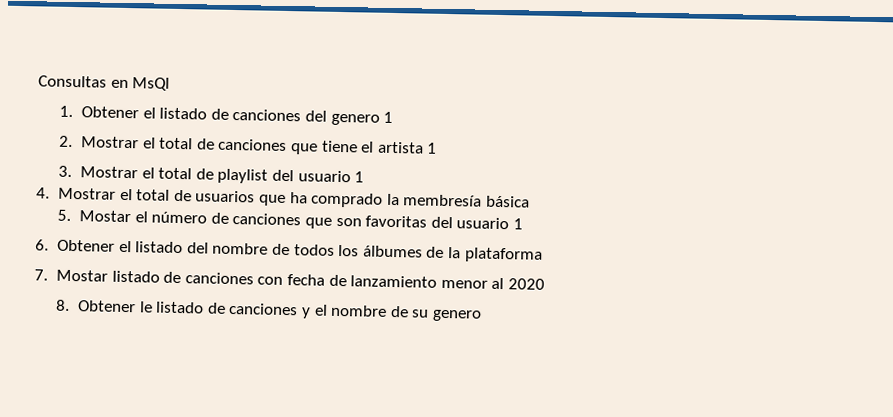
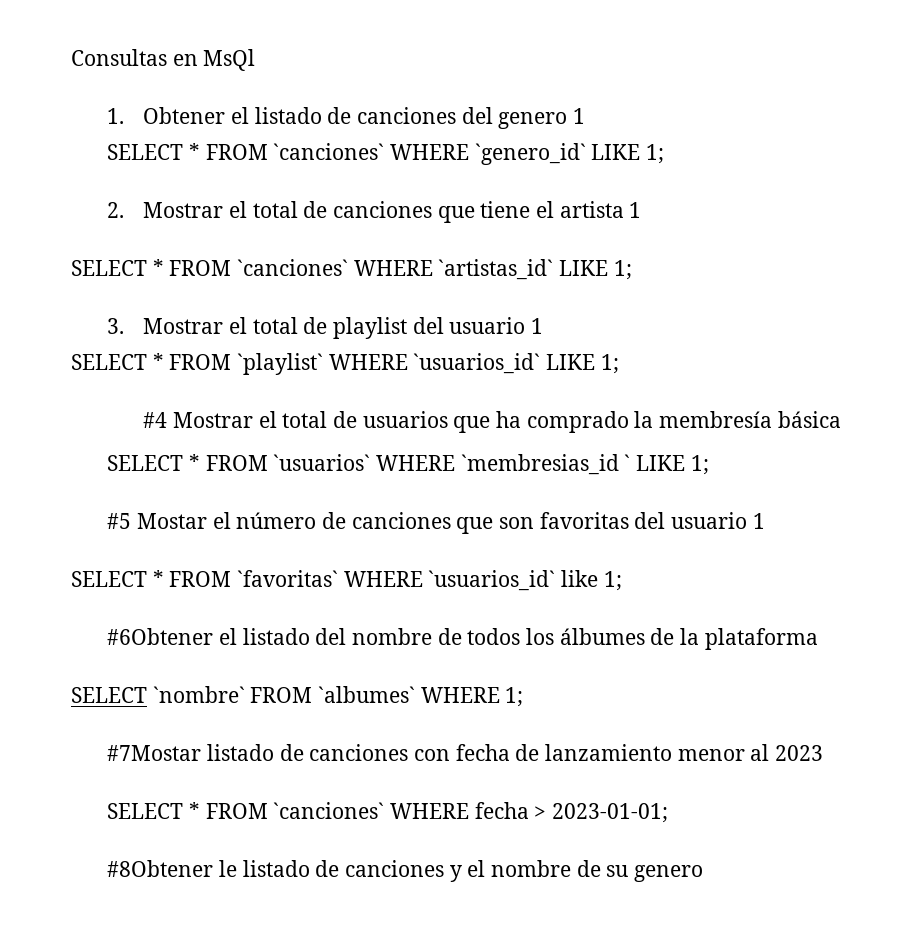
(394, 117) none -> [107,143,664,165] // SELECT * FROM `canciones` WHERE `genero_id` LIKE 1;
(438, 148) none -> [71,259,632,280] // SELECT * FROM `canciones` WHERE `artistas_id` LIKE 1;
[36,187,50,199] 4. -> [71,353,619,375] [143,412,168,428] SELECT * FROM `playlist` WHERE `usuarios_id` LIKE 1; // #4
[57,209,72,222] 5. -> [107,454,709,475] [107,513,132,529] SELECT * FROM `usuarios` WHERE `membresias_id ` LIKE 1; // #5
[35,239,116,252] 6. Obtener -> [71,570,622,591] [107,628,214,645] SELECT * FROM `favoritas` WHERE `usuarios_id` like 1; // #6Obtener
[34,269,109,282] 7. Mostar -> [71,686,524,707] [107,745,202,761] SELECT `nombre` FROM `albumes` WHERE 1; // #7Mostar
[507,278,545,290] [56,299,137,313] 2020 // 8. Obtener -> [774,745,823,761] [107,802,668,823] [107,860,214,877] 2023 // SELECT * FROM `canciones` WHERE fecha > 2023-01-01; // #8Obtener

